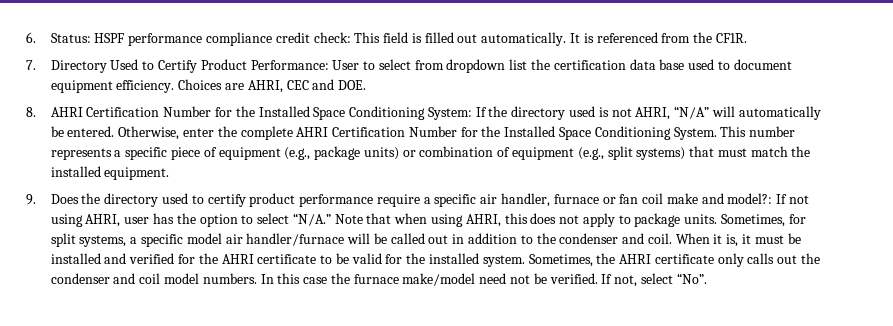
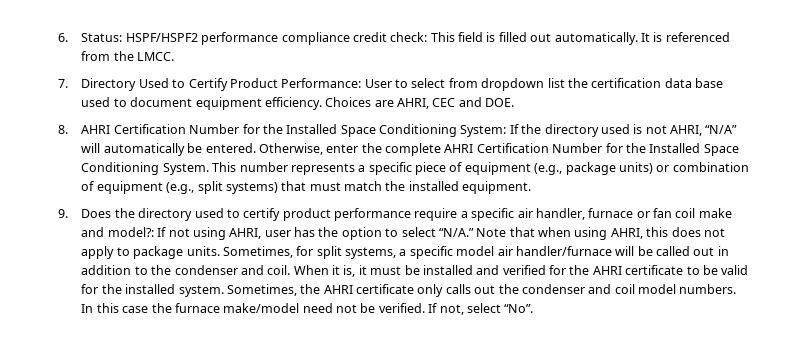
[94,33,125,43] HSPF -> [125,33,198,42] HSPF/HSPF2
[715,33,747,43] CF1R. -> [137,52,175,61] LMCC.

